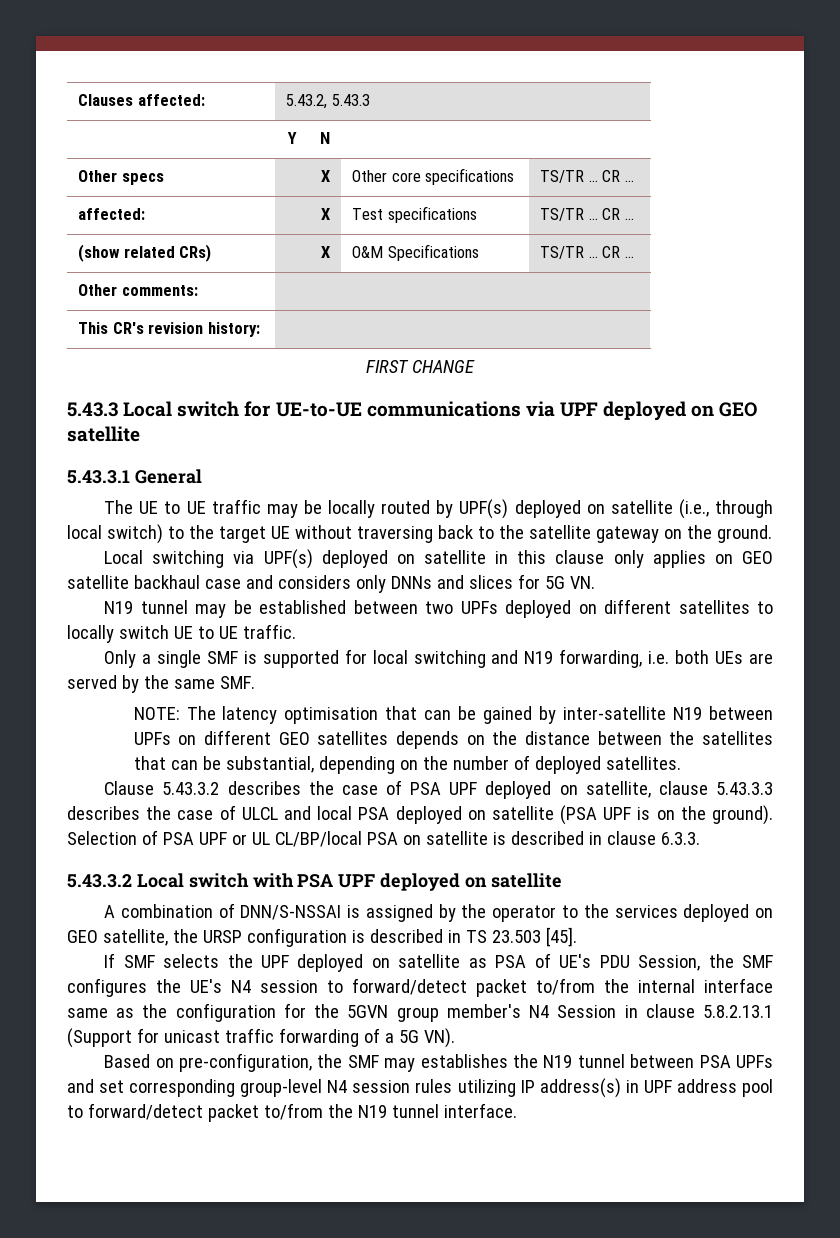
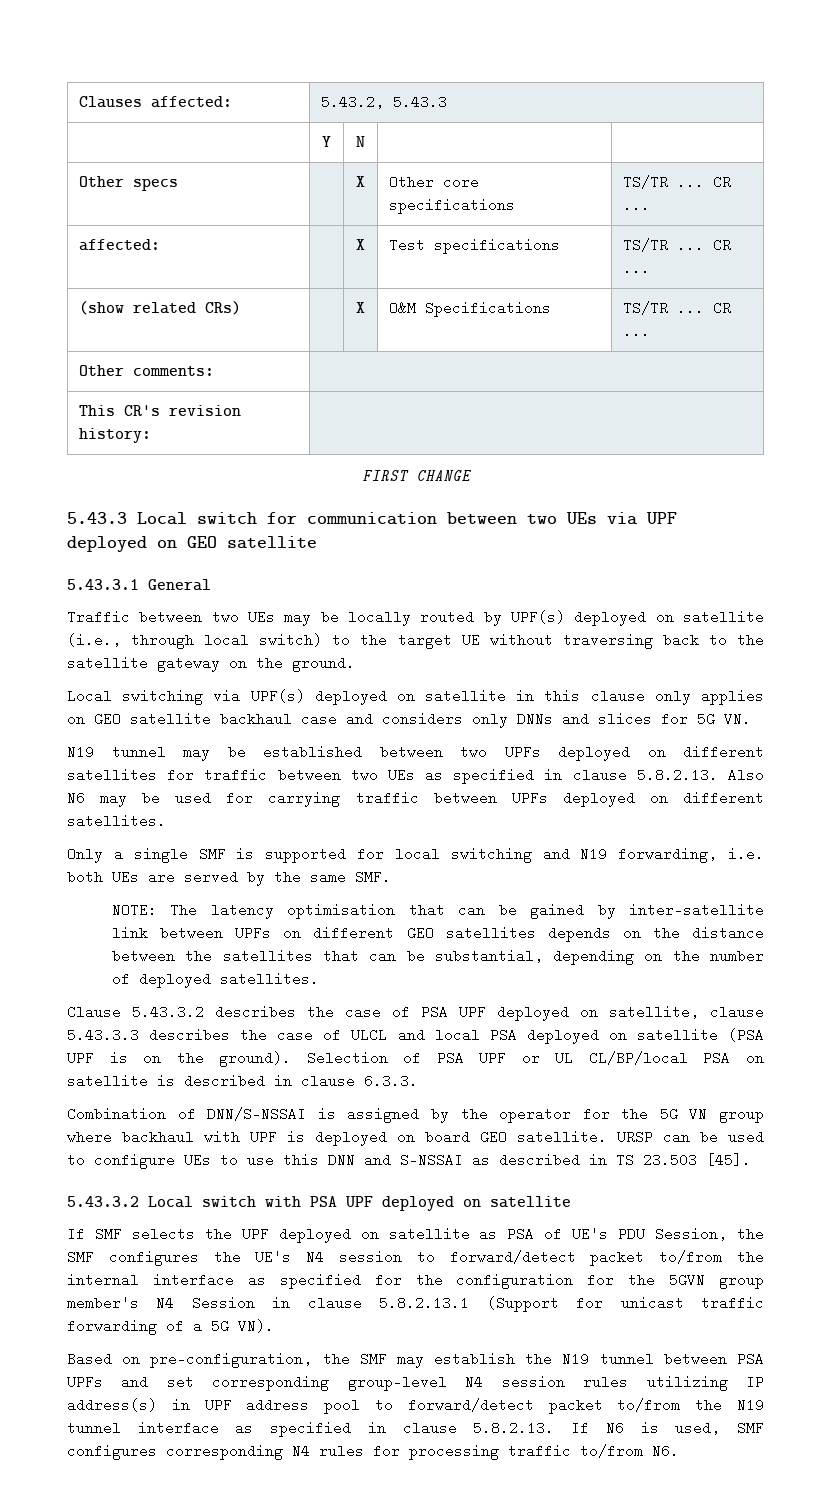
[275,401,521,417] UE-to-UE communications -> [307,512,597,525] communication between two UEs
[104,499,261,514] The UE to UE traffic -> [67,610,275,624] Traffic between two UEs
[756,601,773,614] [67,624,296,643] to locally switch UE to UE traffic. -> [167,768,764,784] [67,791,764,807] [67,814,166,828] for traffic between two UEs as specified in clause 5.8.2.13. Also N6 may be used for carrying traffic between UPFs deployed on different satellites.
[673,707,703,720] N19 -> [111,927,148,938] link
(700, 838) none -> [67,1107,765,1123] [67,1130,764,1146] [67,1153,751,1169] // Combination of DNN/S-NSSAI is assigned by the operator for the 5G VN group where backhaul with UPF is deployed on board GEO satellite. URSP can be used to configure UEs to use this DNN and S-NSSAI as described in TS 23.503 [45].
[104,903,773,922] [67,927,577,947] // A combination of DNN/S-NSSAI is assigned by the operator to the services deployed on GEO satellite, the URSP configuration is described in TS 23.503 [45]. -> (571, 1202) none
[67,1008,135,1018] same as -> [247,1273,402,1289] as specified for
[420,1054,508,1068] establishes -> [434,1352,516,1366] establish
[443,1103,517,1118] interface. -> [137,1421,765,1437] [67,1444,679,1460] interface as specified in clause 5.8.2.13. If N6 is used, SMF configures corresponding N4 rules for processing traffic to/from N6.

